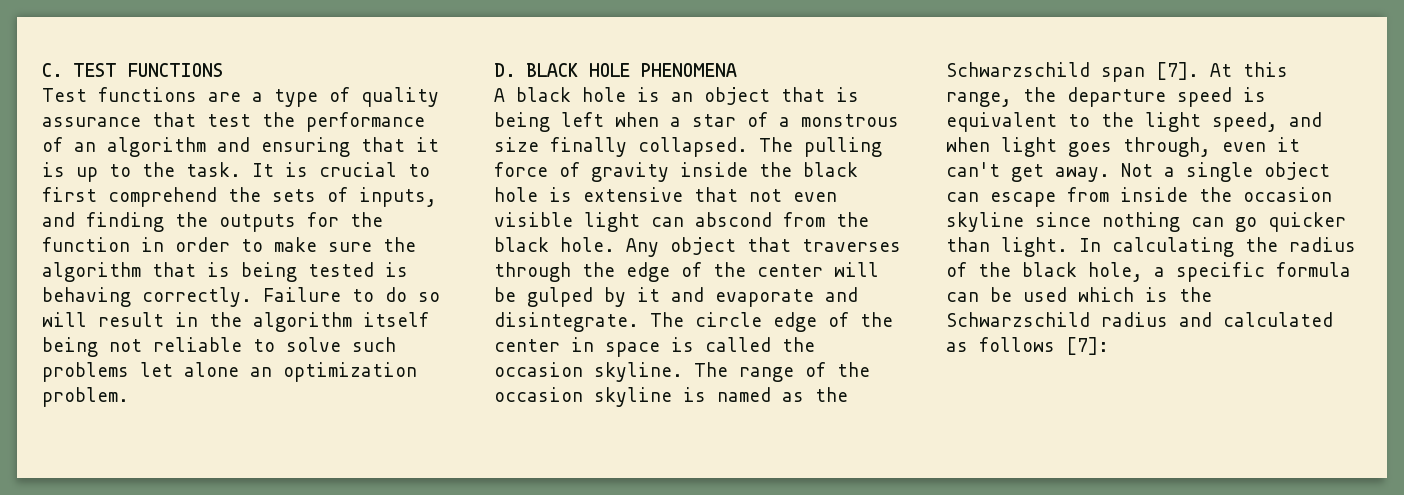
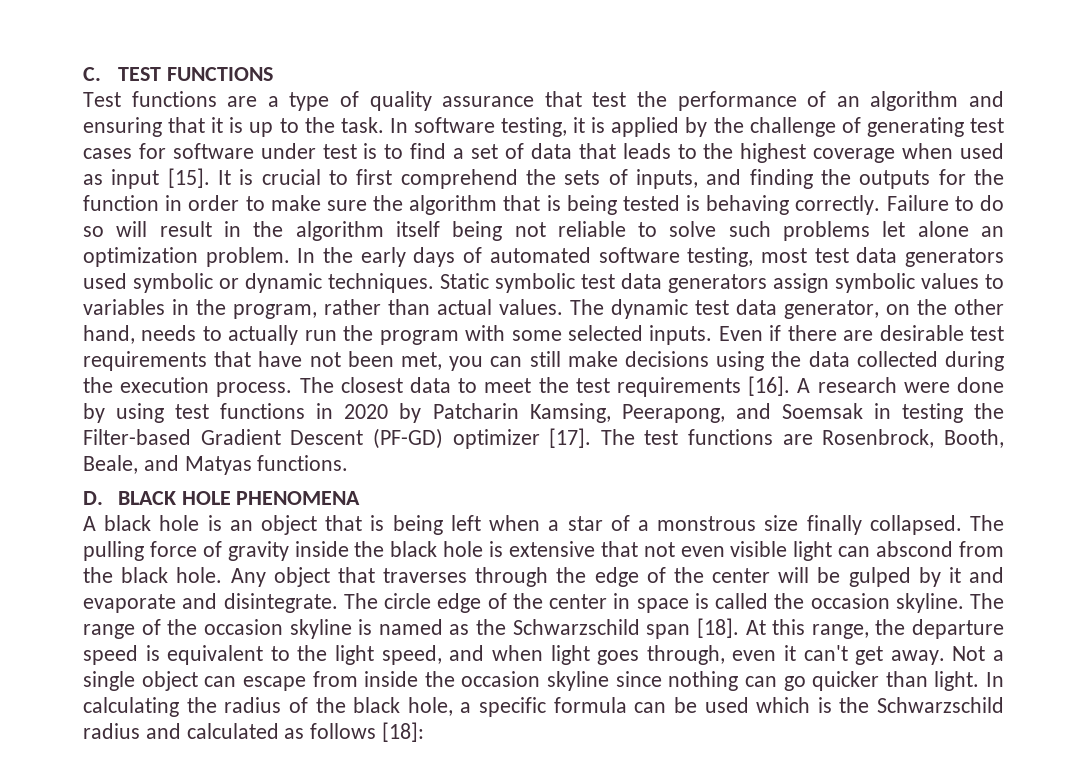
(241, 169) none -> [389,117,1004,137] [83,143,1004,163] [83,168,210,189] In software testing, it is applied by the challenge of generating test cases for software under test is to find a set of data that leads to the highest coverage when used as input [15].
(129, 397) none -> [297,247,1005,267] [83,273,1004,293] [83,299,1004,319] [83,325,1004,345] [83,351,1005,371] [83,376,1005,397] [83,403,1004,423] [83,428,1004,449] [83,455,349,475] In the early days of automated software testing, most test data generators used symbolic or dynamic techniques. Static symbolic test data generators assign symbolic values to variables in the program, rather than actual values. The dynamic test data generator, on the other hand, needs to actually run the program with some selected inputs. Even if there are desirable test requirements that have not been met, you can still make decisions using the data collected during the execution process. The closest data to meet the test requirements [16]. A research were done by using test functions in 2020 by Patcharin Kamsing, Peerapong, and Soemsak in testing the Filter-based Gradient Descent (PF-GD) optimizer [17]. The test functions are Rosenbrock, Booth, Beale, and Matyas functions.
[1156,62,1199,80] [7]. -> [696,618,739,638] [18].
[1066,337,1109,355] [7]: -> [382,722,425,742] [18]:

